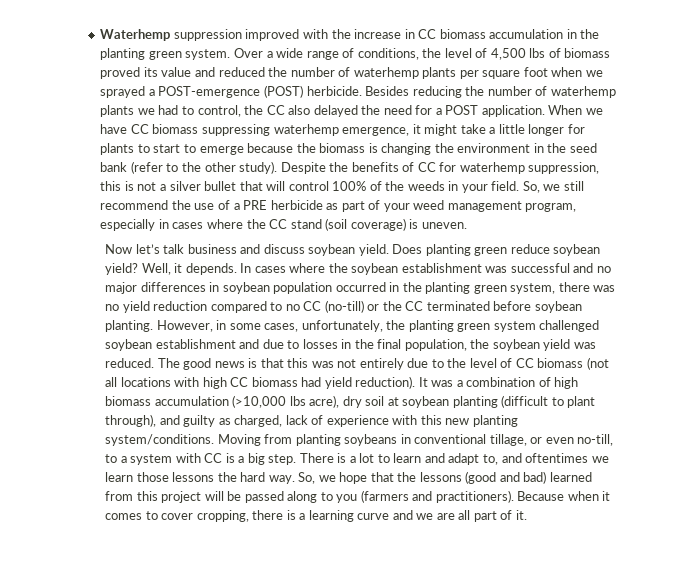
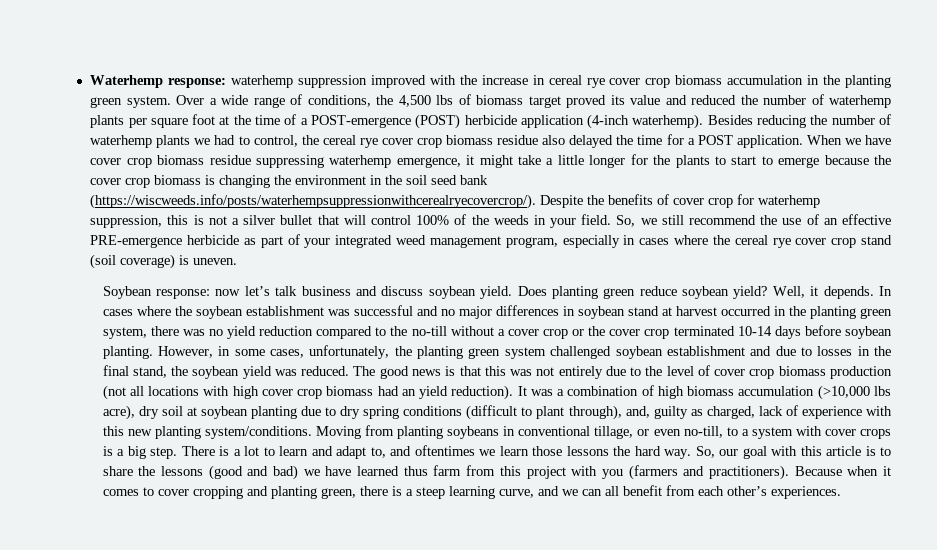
(171, 35) none -> [168,75,294,88] response: waterhemp
[418,29,437,39] CC -> [548,75,671,88] cereal rye cover crop
[444,48,488,58] level of -> (394, 100) none
(611, 53) none -> [528,96,561,108] target
[551,67,603,77] [100,85,362,98] when we sprayed a POST-emergence (POST) herbicide. -> [219,114,704,129] at the time of a POST-emergence (POST) herbicide application (4-inch waterhemp).
[266,105,285,115] CC -> [322,135,539,148] cereal rye cover crop biomass residue
[383,105,412,115] need -> [637,135,663,145] time
[130,124,199,134] CC biomass -> [90,155,251,168] cover crop biomass residue
(585, 129) none -> [653,155,671,165] the
(316, 148) none -> [90,178,151,188] cover crop
(567, 148) none -> [406,175,428,185] soil
[130,161,278,174] (refer to the other study). -> [90,194,537,209] (https://wiscweeds.info/posts/waterhempsuppressionwithcerealryecovercrop/).
[417,162,436,172] CC -> [673,198,734,208] cover crop
[233,200,268,210] a PRE -> [823,214,892,225] [90,235,183,248] an effective PRE-emergence
(410, 207) none -> [335,235,393,248] integrated
[269,219,288,229] CC -> [734,235,857,248] cereal rye cover crop
[105,244,133,254] Now -> [102,286,241,299] Soybean response: now
[273,282,333,294] population -> [627,306,717,316] stand at harvest
[285,300,490,313] no CC (no-till) or the CC terminated -> [390,326,801,339] the no-till without a cover crop or the cover crop terminated 10-14 days
[404,339,467,351] population, -> [132,366,167,378] stand,
[515,358,584,368] CC biomass -> [714,366,893,379] cover crop biomass production
[230,377,249,387] CC -> [261,389,323,399] cover crop
(322, 382) none -> [401,389,416,396] an
(498, 402) none -> [300,406,463,419] due to dry spring conditions
[159,415,180,425] and -> [625,406,650,418] and,
[204,453,223,463] CC -> [824,429,892,439] cover crops
[318,472,394,484] we hope that -> [719,446,891,459] [102,466,133,476] our goal with this article is to share
[549,472,592,482] [105,491,333,503] learned from this project will be passed along to -> [303,465,598,479] we have learned thus farm from this project with
[196,510,527,522] cropping, there is a learning curve and we are all part of it. -> [192,485,841,499] cropping and planting green, there is a steep learning curve, and we can all benefit from each other’s experiences.

